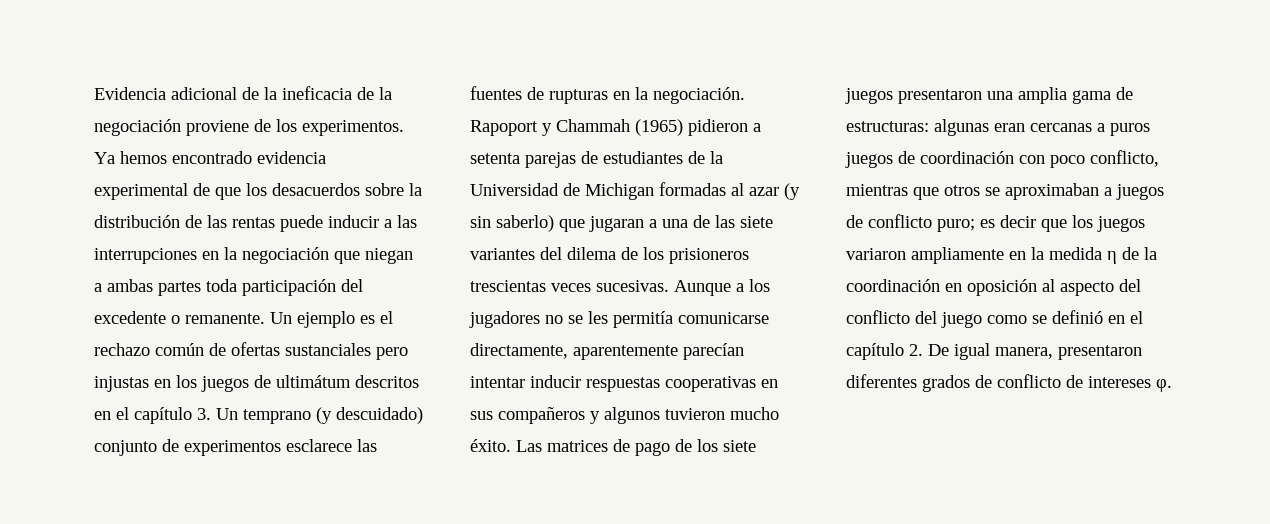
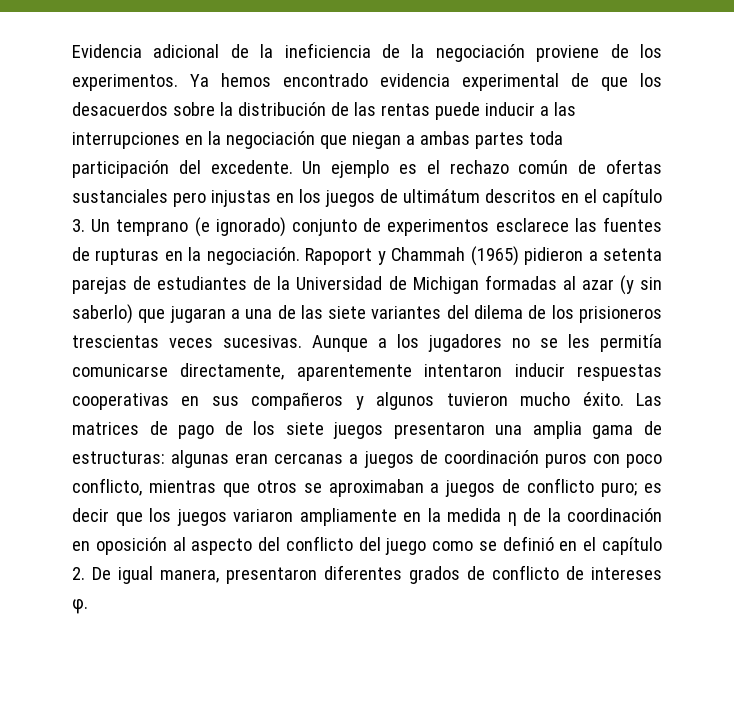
[282,86,352,100] ineficacia -> [284,43,371,58] ineficiencia
[94,311,265,324] excedente o remanente. -> [210,160,293,174] excedente.
[316,407,423,424] (y descuidado) -> [194,217,286,237] (e ignorado)
[683,343,744,360] [470,376,525,388] parecían intentar -> [424,364,503,377] intentaron
[1110,123,1150,136] puros -> (359, 459) none
(1014, 157) none -> [544,453,587,468] puros

